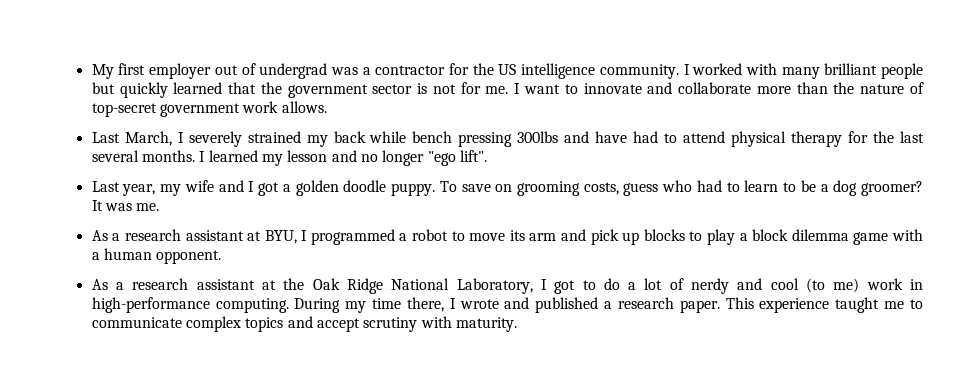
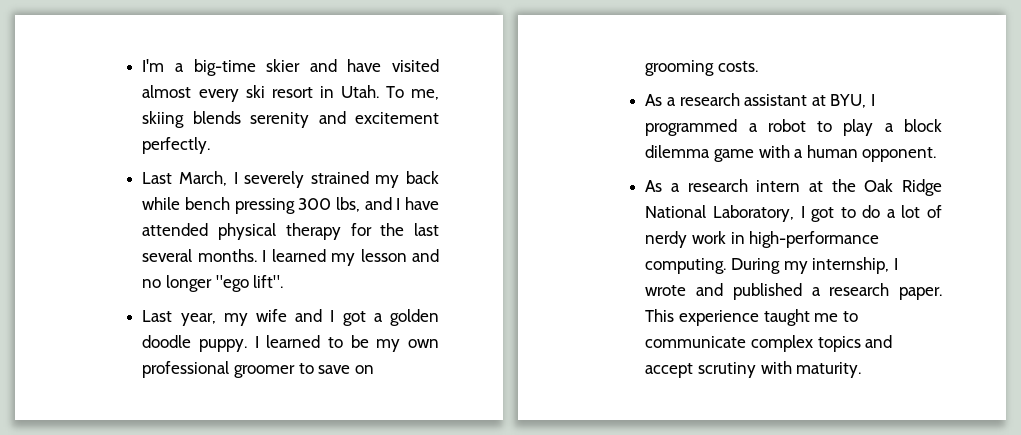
[91,63,924,79] [91,82,924,98] [91,101,327,117] My first employer out of undergrad was a contractor for the US intelligence community. I worked with many brilliant people but quickly learned that the government sector is not for me. I want to innovate and collaborate more than the nature of top-secret government work allows. -> [142,59,439,76] [142,85,439,102] [142,111,439,128] [142,137,211,154] I'm a big-time skier and have visited almost every ski resort in Utah. To me, skiing blends serenity and excitement perfectly.
[517,131,726,143] 300lbs and have had to attend -> [298,197,439,212] [142,223,209,236] 300 lbs, and I have attended
[439,180,924,196] [91,200,160,211] To save on grooming costs, guess who had to learn to be a dog groomer? It was me. -> [254,335,439,352] [142,361,374,378] [645,60,759,76] I learned to be my own professional groomer to save on grooming costs.
[469,229,703,245] move its arm and pick up blocks to -> (833, 126) none
[196,279,255,290] assistant -> [756,180,801,192] intern
[737,278,860,293] and cool (to me) -> (688, 239) none
[372,297,444,312] time there, -> [812,257,890,274] internship,

